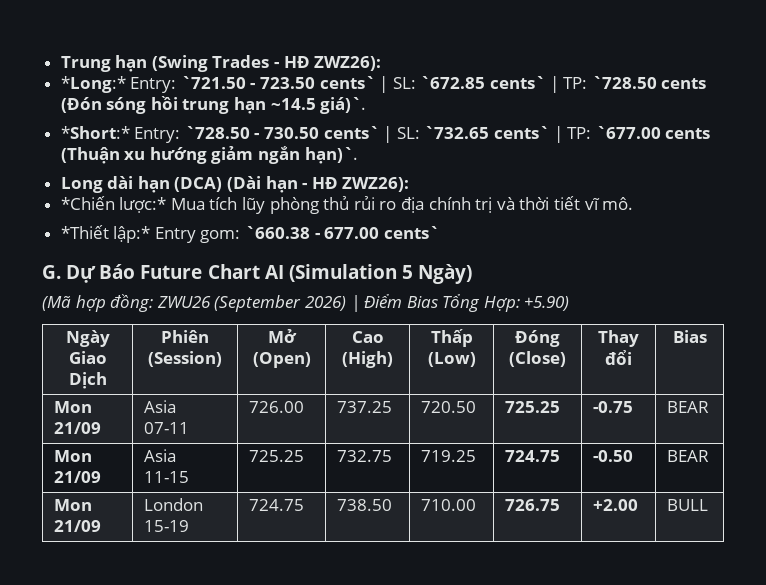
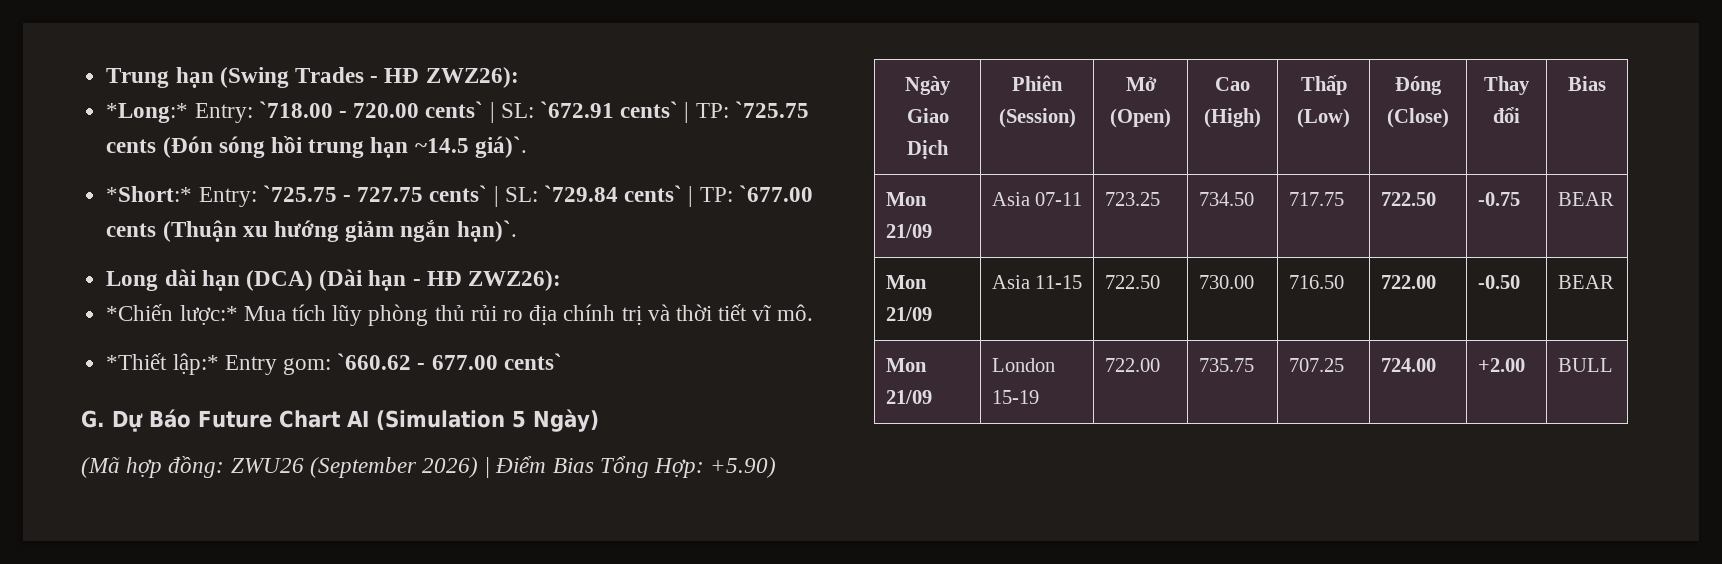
[180,76,657,93] `721.50 - 723.50 cents` | SL: `672.85 cents` | TP: `728.50 -> [258,101,809,123] `718.00 - 720.00 cents` | SL: `672.91 cents` | TP: `725.75
[184,126,490,143] `728.50 - 730.50 cents` | SL: `732.65 -> [262,185,618,207] `725.75 - 727.75 cents` | SL: `729.84
[245,226,311,239] `660.38 -> [337,353,412,370] `660.62
[249,401,305,413] [337,401,393,413] [421,401,477,413] [505,401,561,413] 726.00 | 737.25 | 720.50 | 725.25 -> [1104,192,1160,206] [1198,192,1254,206] [1288,192,1344,206] [1380,192,1436,206] 723.25 | 734.50 | 717.75 | 722.50
[249,450,305,462] [337,450,393,462] [421,450,477,462] [505,450,561,462] 725.25 | 732.75 | 719.25 | 724.75 -> [1104,275,1160,289] [1198,275,1254,289] [1288,275,1344,289] [1380,275,1436,289] 722.50 | 730.00 | 716.50 | 722.00
[249,499,305,511] [337,499,393,511] [421,499,477,511] [505,499,561,511] 724.75 | 738.50 | 710.00 | 726.75 -> [1104,358,1160,372] [1198,358,1254,372] [1288,358,1344,372] [1380,358,1436,372] 722.00 | 735.75 | 707.25 | 724.00

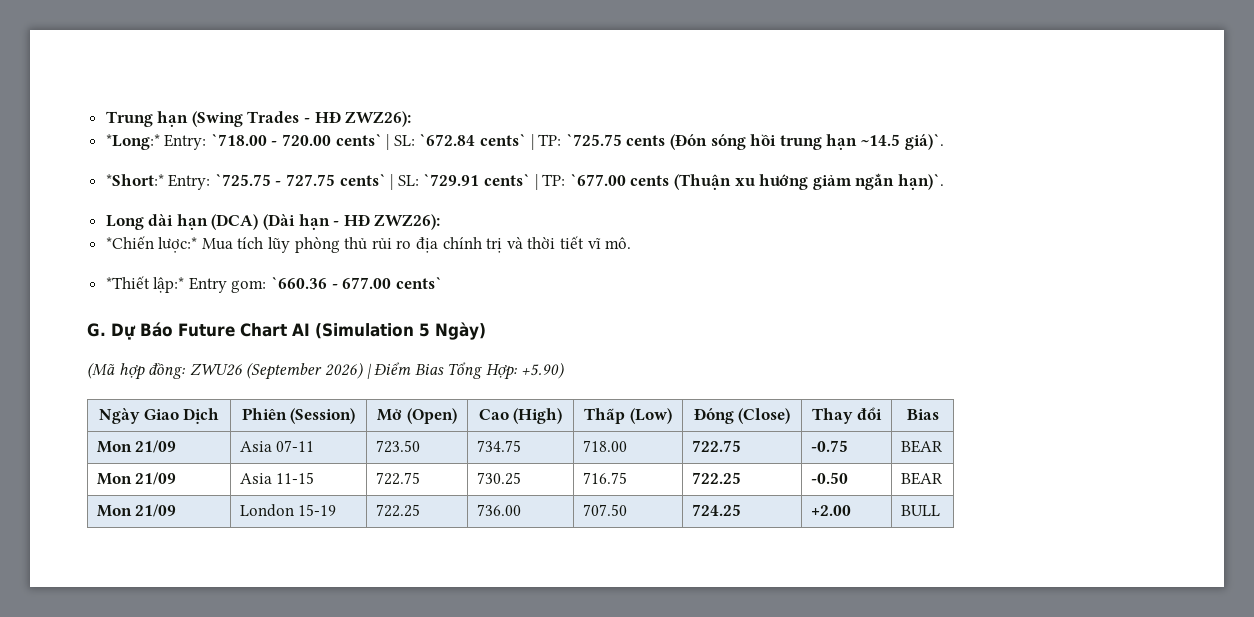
[539,101,614,118] `672.91 -> [419,134,476,146] `672.84
[543,185,618,202] `729.84 -> [423,174,480,186] `729.91
[337,353,412,370] `660.62 -> [271,277,328,289] `660.36
[1104,192,1160,206] [1198,192,1254,206] [1288,192,1344,206] [1380,192,1436,206] 723.25 | 734.50 | 717.75 | 722.50 -> [375,440,420,453] [476,440,521,452] [582,440,627,452] [691,440,741,452] 723.50 | 734.75 | 718.00 | 722.75
[1104,275,1160,289] [1198,275,1254,289] [1288,275,1344,289] [1380,275,1436,289] 722.50 | 730.00 | 716.50 | 722.00 -> [375,472,420,485] [476,472,521,485] [582,472,627,484] [691,472,741,484] 722.75 | 730.25 | 716.75 | 722.25
[1104,358,1160,372] [1198,358,1254,372] [1288,358,1344,372] [1380,358,1436,372] 722.00 | 735.75 | 707.25 | 724.00 -> [375,504,420,517] [476,504,521,516] [582,504,627,516] [691,504,741,516] 722.25 | 736.00 | 707.50 | 724.25

